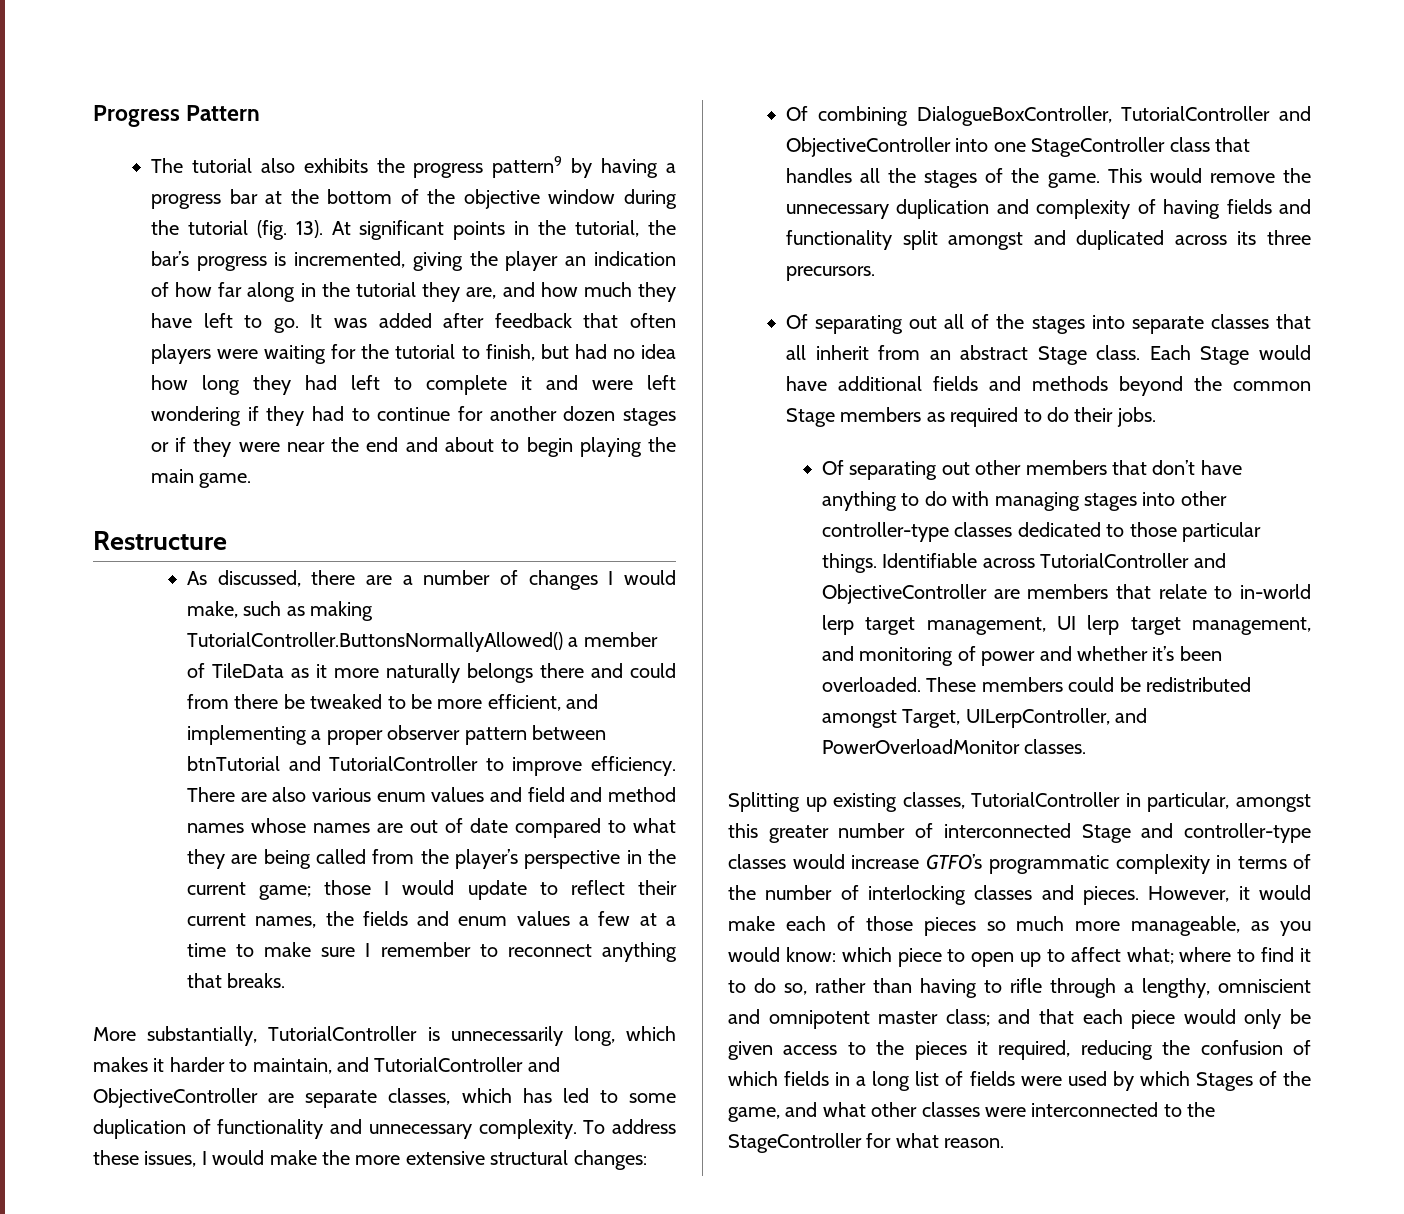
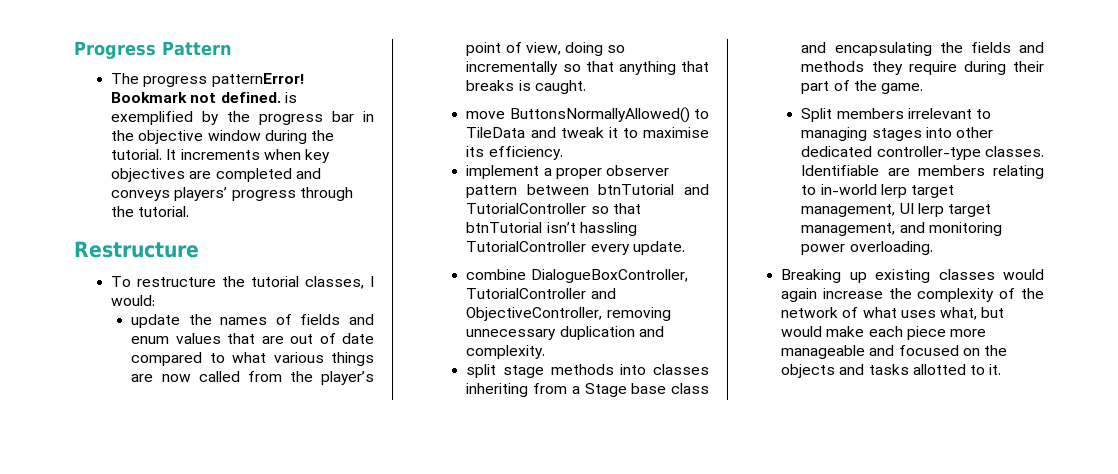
[191,156,676,178] [150,189,419,209] tutorial also exhibits the progress pattern9 by having a progress bar at the bottom of -> [143,73,304,87] [111,92,297,103] [111,111,374,125] progress patternError! Bookmark not defined. is exemplified by the progress bar in
[187,220,676,240] [150,251,676,271] [150,282,676,302] [150,313,676,333] [150,344,676,364] [150,375,677,395] [150,406,676,426] [150,437,676,457] [150,469,252,488] [93,531,227,550] [186,570,676,590] [186,601,374,621] [186,632,658,652] [186,663,676,683] [186,694,599,711] [186,725,307,745] tutorial (fig. 13). At significant points in the tutorial, the bar’s progress is incremented, giving the player an indication of how far along in the tutorial they are, and how much they have left to go. It was added after feedback that often players were waiting for the tutorial to finish, but had no idea how long they had left to complete it and were left wondering if they had to continue for another dozen stages or if they were near the end and about to begin playing the main game. // Restructure // As discussed, there are a number of changes I would make, such as making TutorialController.ButtonsNormallyAllowed() a member of TileData as it more naturally belongs there and could from there be tweaked to be more efficient, and implementing -> [111,149,330,163] [111,168,321,182] [111,187,353,201] [111,206,190,217] [74,241,199,258] [111,276,375,289] [111,295,156,306] [131,314,375,328] [131,333,374,344] [131,352,374,366] [131,371,374,385] [466,42,626,56] [466,61,709,75] [466,80,586,94] [466,107,709,123] [466,127,709,138] [466,146,563,160] [466,165,540,179] tutorial. It increments when key objectives are completed and conveys players’ progress through the tutorial. // Restructure // To restructure the tutorial classes, I would: // update the names of fields and enum values that are out of date compared to what various things are now called from the player’s point of view, doing so incrementally so that anything that breaks is caught. // move ButtonsNormallyAllowed() to TileData and tweak it to maximise its efficiency. // implement
[485,756,676,776] [186,787,676,802] [186,818,676,838] [186,849,676,869] [186,880,678,900] [186,911,676,928] [186,942,678,962] [186,973,286,988] [93,1026,676,1046] [93,1057,560,1074] [93,1088,676,1108] [93,1119,676,1139] [93,1150,647,1170] [785,106,1311,126] [785,137,1250,157] [785,168,1311,188] [785,199,1311,219] [785,230,1311,250] [785,266,875,281] [785,314,1311,334] [785,345,1311,365] [785,376,1311,396] [785,407,1156,427] [821,460,1242,480] [821,491,1227,511] [821,522,1261,542] [821,553,1226,573] [821,584,1207,604] to improve efficiency. There are also various enum values and field and method names whose names are out of date compared to what they are being called from the player’s perspective in the current game; those I would update to reflect their current names, the fields and enum values a few at a time to make sure I remember to reconnect anything that breaks. // More substantially, TutorialController is unnecessarily long, which makes it harder to maintain, and TutorialController and ObjectiveController are separate classes, which has led to some duplication of functionality and unnecessary complexity. To address these issues, I would make the more extensive structural changes: // Of combining DialogueBoxController, TutorialController and ObjectiveController into one StageController class that handles all the stages of the game. This would remove the unnecessary duplication and complexity of having fields and functionality split amongst and duplicated across its three precursors. // Of separating out all of the stages into separate classes that all inherit from an abstract Stage class. Each Stage would have additional fields and methods beyond the common Stage members as required to do their jobs. // Of separating out other members that don’t have anything to do with managing stages into other controller-type classes dedicated to those particular things. Identifiable across TutorialController and ObjectiveController are members that relate -> [590,203,641,214] [466,222,637,236] [466,241,685,255] [466,269,688,283] [466,288,616,299] [466,307,671,321] [466,326,664,340] [466,345,546,359] [466,364,709,378] [466,383,709,397] [801,42,1044,56] [801,61,1044,75] [801,80,923,94] [801,108,991,122] [801,127,993,141] [801,146,1044,160] [801,165,1044,179] so that btnTutorial isn’t hassling TutorialController every update. // combine DialogueBoxController, TutorialController and ObjectiveController, removing unnecessary duplication and complexity. // split stage methods into classes inheriting from a Stage base class and encapsulating the fields and methods they require during their part of the game. // Split members irrelevant to managing stages into other dedicated controller-type classes. Identifiable are members relating
[957,646,1222,666] [821,677,1251,692] [821,708,1148,728] [821,739,1087,754] [728,792,1311,812] [728,823,1311,843] [728,854,1311,874] [728,885,1311,905] [728,916,1311,936] [728,947,1311,967] [728,978,1311,998] [728,1009,1311,1029] [728,1040,1311,1060] [728,1071,1311,1091] [728,1102,1216,1122] [728,1133,1005,1153] of power and whether it’s been overloaded. These members could be redistributed amongst Target, UILerpController, and PowerOverloadMonitor classes. // Splitting up existing classes, TutorialController in particular, amongst this greater number of interconnected Stage and controller-type classes would increase GTFO’s programmatic complexity in terms of the number of interlocking classes and pieces. However, it would make each of those pieces so much more manageable, as you would know: which piece to open up to affect what; where to find it to do so, rather than having to rifle through a lengthy, omniscient and omnipotent master class; and that each piece would only be given access to the pieces it required, reducing the confusion of which fields in a long list of fields were used by which Stages of the game, and what other classes were interconnected to the StageController for what reason. -> [801,241,933,255] [781,269,1044,283] [781,288,1044,302] [781,307,1005,320] [781,326,986,340] [781,345,1007,359] [781,364,1002,378] power overloading. // Breaking up existing classes would again increase the complexity of the network of what uses what, but would make each piece more manageable and focused on the objects and tasks allotted to it.

